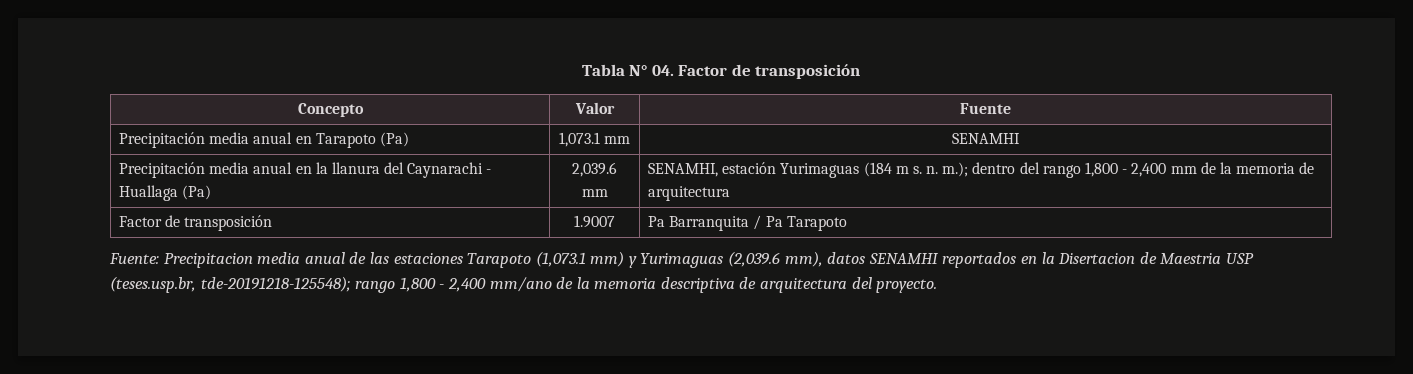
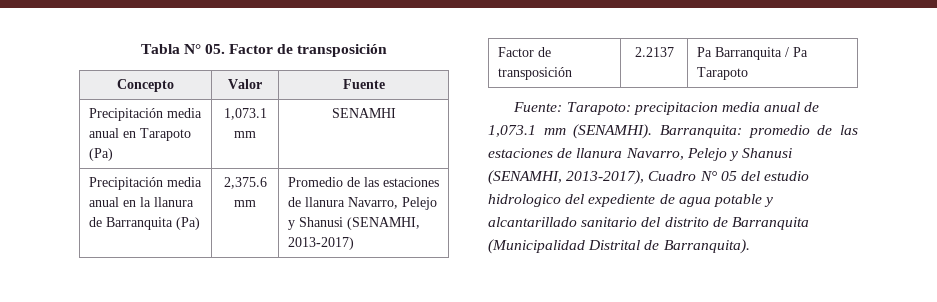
[651,65,674,76] 04. -> [204,44,225,54] 05.
[384,162,492,178] [118,185,212,201] [572,162,617,177] [581,189,608,197] [647,162,1315,178] [647,186,730,201] del Caynarachi - Huallaga (Pa) | 2,039.6 mm | SENAMHI, estación Yurimaguas (184 m s. n. m.); dentro del rango 1,800 - 2,400 mm de la memoria de arquitectura -> [88,217,200,230] [223,177,267,189] [234,200,256,207] [287,177,439,187] [287,197,437,210] [287,217,420,230] [287,237,354,250] de Barranquita (Pa) | 2,375.6 mm | Promedio de las estaciones de llanura Navarro, Pelejo y Shanusi (SENAMHI, 2013-2017)
[574,215,615,228] 1.9007 -> [634,47,674,57] 2.2137
[163,253,253,268] Precipitacion -> [566,102,718,115] Tarapoto: precipitacion
[369,251,1254,268] [110,276,938,293] las estaciones Tarapoto (1,073.1 mm) y Yurimaguas (2,039.6 mm), datos SENAMHI reportados en la Disertacion de Maestria USP (teses.usp.br, tde-20191218-125548); rango 1,800 - 2,400 mm/ano de la memoria descriptiva de arquitectura del proyecto. -> [488,124,858,139] [488,148,793,161] [488,170,810,185] [488,194,774,207] [488,217,809,230] [488,239,750,254] 1,073.1 mm (SENAMHI). Barranquita: promedio de las estaciones de llanura Navarro, Pelejo y Shanusi (SENAMHI, 2013-2017), Cuadro N° 05 del estudio hidrologico del expediente de agua potable y alcantarillado sanitario del distrito de Barranquita (Municipalidad Distrital de Barranquita).

